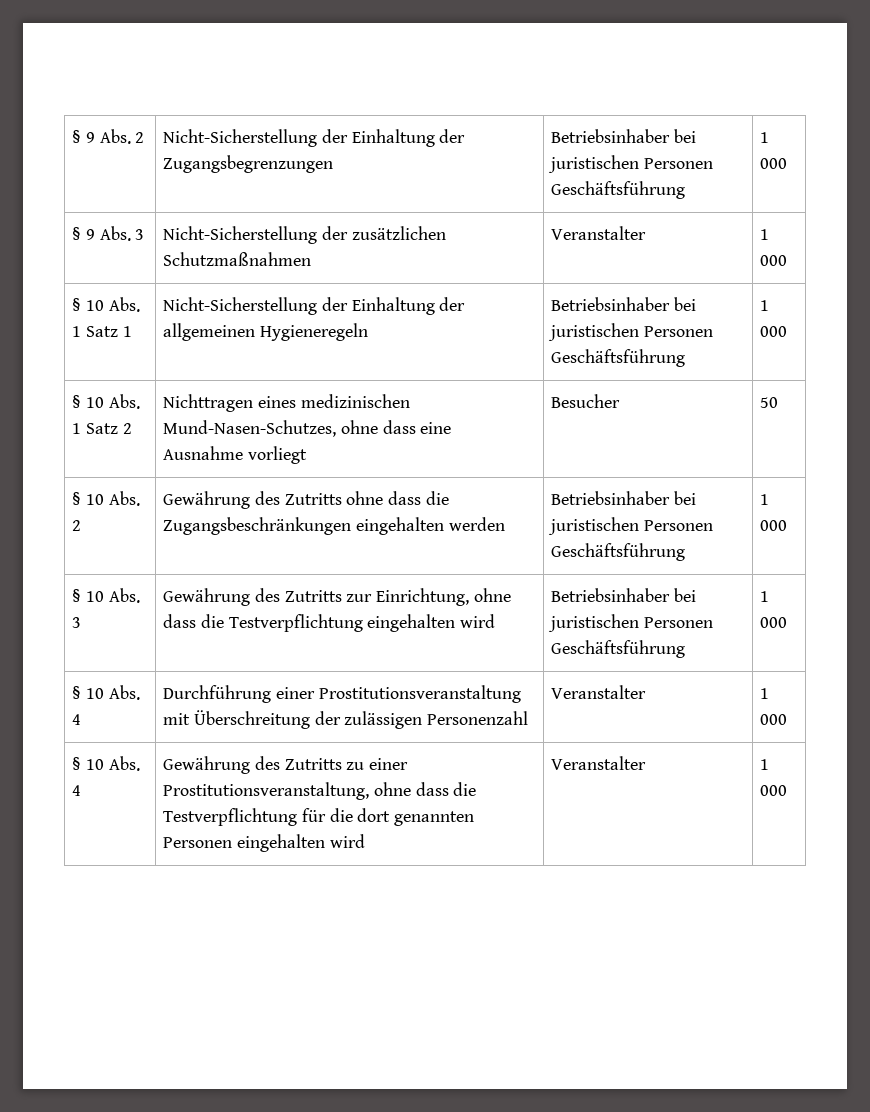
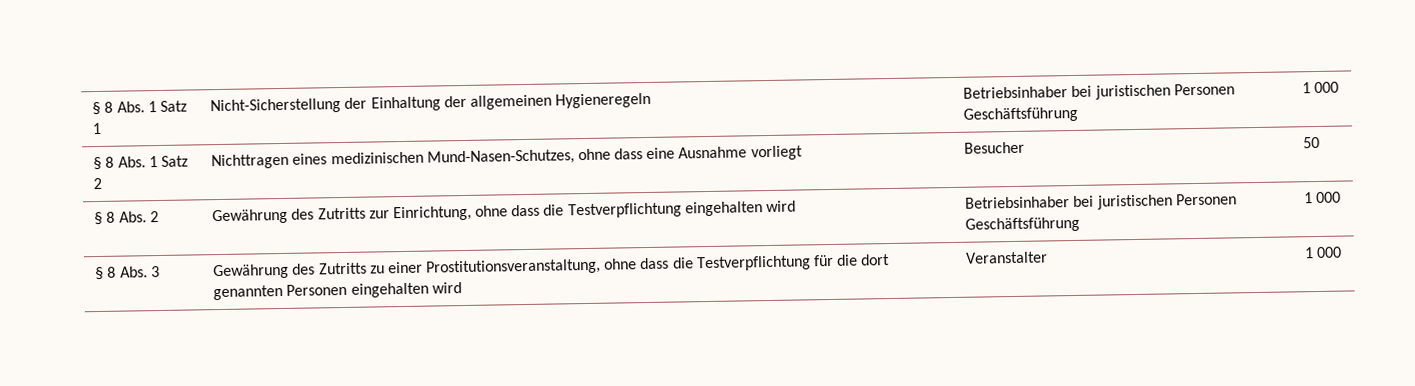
[72,129,145,144] [163,129,466,147] [163,155,334,173] [551,129,696,143] [548,155,713,173] [551,181,686,199] [760,132,770,143] [760,158,788,169] [72,226,145,241] [163,226,446,244] [163,252,312,266] [551,226,647,240] [760,229,770,240] [760,255,788,266] [72,298,104,311] § 9 Abs. 2 | Nicht-Sicherstellung der Einhaltung der Zugangsbegrenzungen | Betriebsinhaber bei juristischen Personen Geschäftsführung | 1 000 // § 9 Abs. 3 | Nicht-Sicherstellung der zusätzlichen Schutzmaßnahmen | Veranstalter | 1 000 // § 10 -> [92,101,114,116] § 8
[85,397,104,408] 10 -> [105,156,115,168] 8
[85,491,140,506] [72,520,82,531] [163,491,449,509] [163,517,505,535] [551,491,696,505] [548,517,713,535] [551,543,686,561] [760,494,770,505] [760,520,788,531] [72,588,140,603] [72,617,82,628] 10 Abs. 2 | Gewährung des Zutritts ohne dass die Zugangsbeschränkungen eingehalten werden | Betriebsinhaber bei juristischen Personen Geschäftsführung | 1 000 // § 10 Abs. 3 -> [106,211,159,223] 8 Abs. 2
[85,685,140,700] [72,714,82,725] [163,685,521,703] [163,710,529,729] [551,685,647,699] [760,688,770,699] [760,714,788,725] [72,756,140,771] [72,785,82,796] 10 Abs. 4 | Durchführung einer Prostitutionsveranstaltung mit Überschreitung der zulässigen Personenzahl | Veranstalter | 1 000 // § 10 Abs. 4 -> [107,266,160,278] 8 Abs. 3

